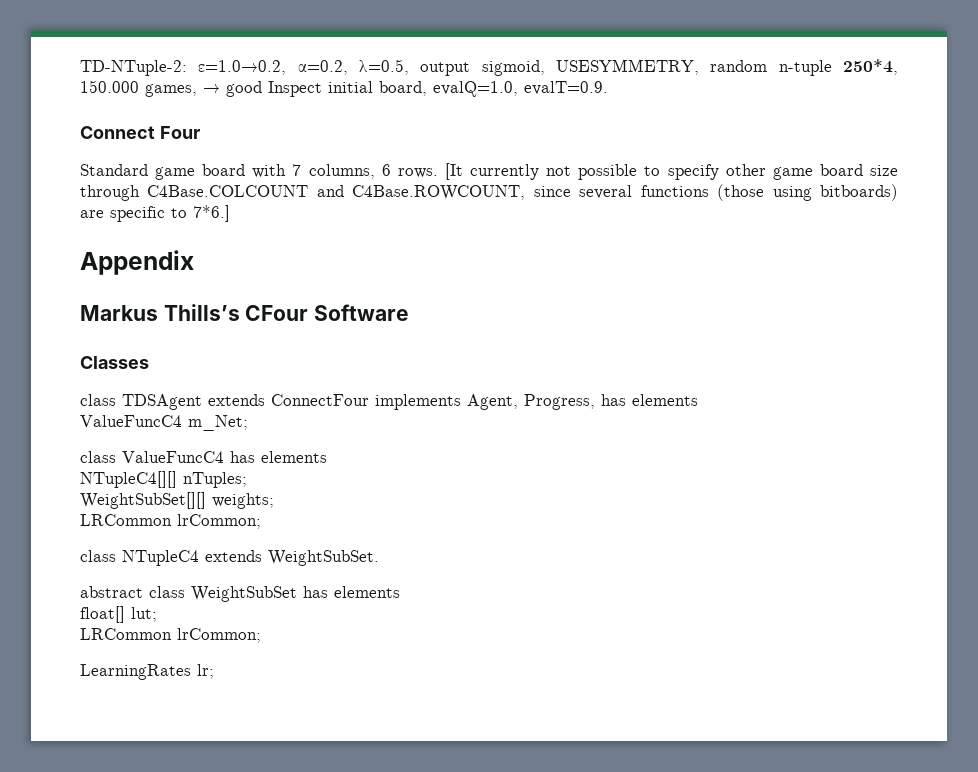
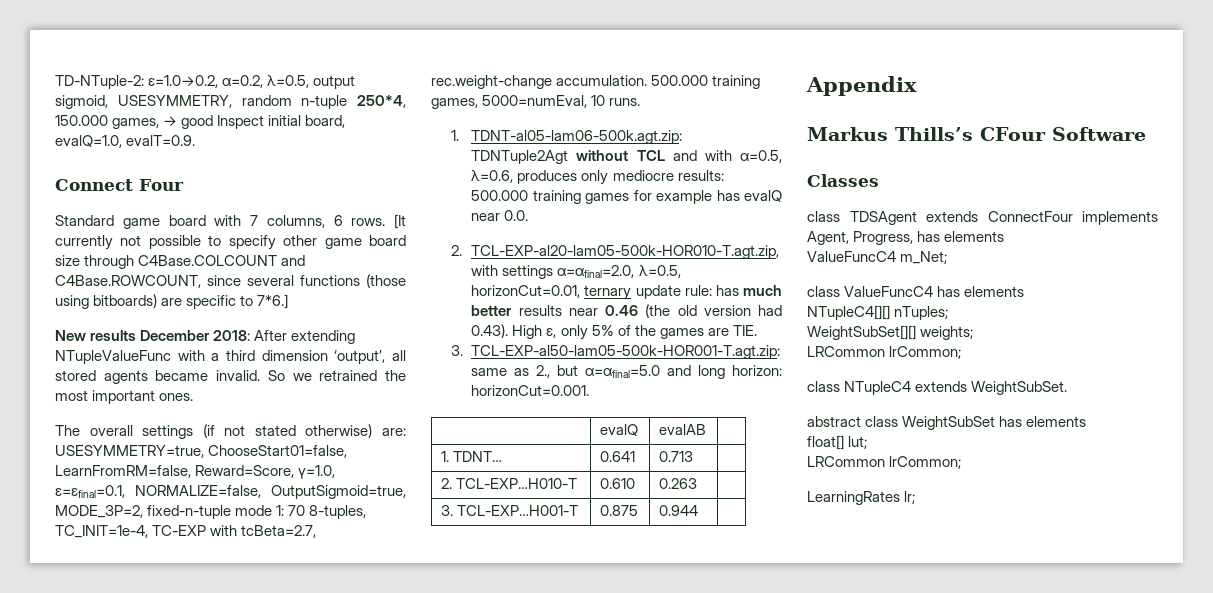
(230, 213) none -> [55,330,356,344] [55,350,406,364] [55,370,407,384] [55,390,194,404] [55,424,407,439] [55,445,348,458] [55,465,336,479] [55,485,406,499] [55,505,367,519] [55,525,317,538] [431,75,761,89] [431,95,641,109] [451,130,683,144] [471,150,782,164] [471,170,724,185] [471,190,782,204] [471,210,529,221] [451,245,780,259] [471,265,681,279] [471,285,782,300] [471,304,782,318] [471,324,757,340] [451,345,781,359] [471,365,782,379] [471,385,590,396] [600,424,639,436] [659,424,707,435] [441,451,503,462] [600,451,636,462] [659,451,694,462] [441,478,578,489] [600,478,636,489] [659,478,698,489] [441,505,579,516] [600,505,639,516] [659,505,699,516] // New results December 2018: After extending NTupleValueFunc with a third dimension ‘output’, all stored agents became invalid. So we retrained the most important ones. // The overall settings (if not stated otherwise) are: USESYMMETRY=true, ChooseStart01=false, LearnFromRM=false, Reward=Score, γ=1.0, ε=εfinal=0.1, NORMALIZE=false, OutputSigmoid=true, MODE_3P=2, fixed-n-tuple mode 1: 70 8-tuples, TC_INIT=1e-4, TC-EXP with tcBeta=2.7, rec.weight-change accumulation. 500.000 training games, 5000=numEval, 10 runs. // 1. TDNT-al05-lam06-500k.agt.zip: TDNTuple2Agt without TCL and with α=0.5, λ=0.6, produces only mediocre results: 500.000 training games for example has evalQ near 0.0. // 2. TCL-EXP-al20-lam05-500k-HOR010-T.agt.zip, with settings α=αfinal=2.0, λ=0.5, horizonCut=0.01, ternary update rule: has much better results near 0.46 (the old version had 0.43). High ε, only 5% of the games are TIE. // 3. TCL-EXP-al50-lam05-500k-HOR001-T.agt.zip: same as 2., but α=αfinal=5.0 and long horizon: horizonCut=0.001. // | evalQ | evalAB | // 1. TDNT… | 0.641 | 0.713 | // 2. TCL-EXP…H010-T | 0.610 | 0.263 | // 3. TCL-EXP…H001-T | 0.875 | 0.944 |

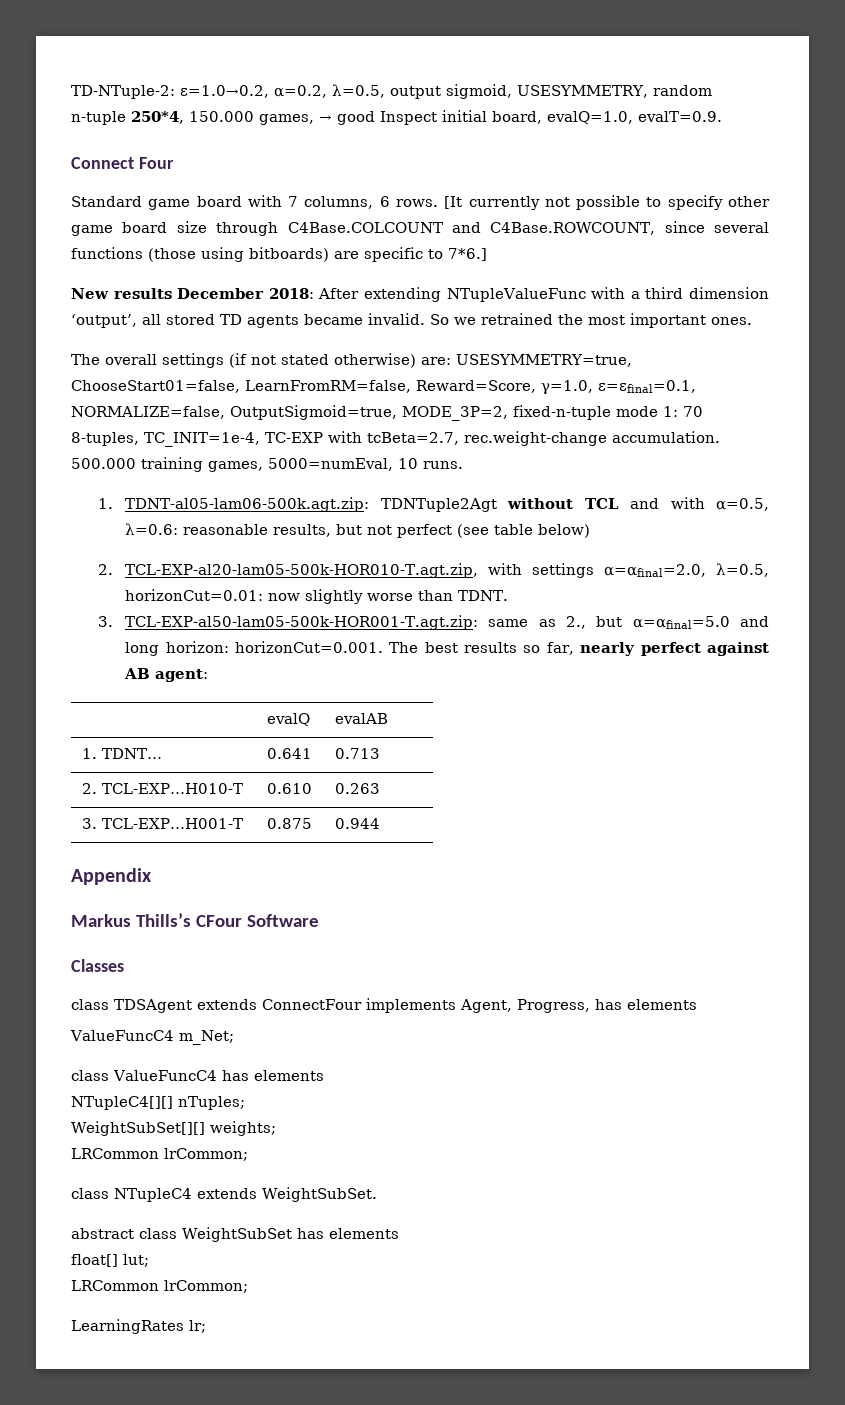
(96, 375) none -> [220,314,242,325] TD
[471,170,724,185] [471,190,782,204] [471,210,529,221] λ=0.6, produces only mediocre results: 500.000 training games for example has evalQ near 0.0. -> [125,523,591,538] λ=0.6: reasonable results, but not perfect (see table below)
[471,285,782,300] [471,304,782,318] [471,324,757,340] horizonCut=0.01, ternary update rule: has much better results near 0.46 (the old version had 0.43). High ε, only 5% of the games are TIE. -> [125,589,509,604] horizonCut=0.01: now slightly worse than TDNT.
(590, 390) none -> [389,642,769,656] [124,668,209,682] The best results so far, nearly perfect against AB agent:

